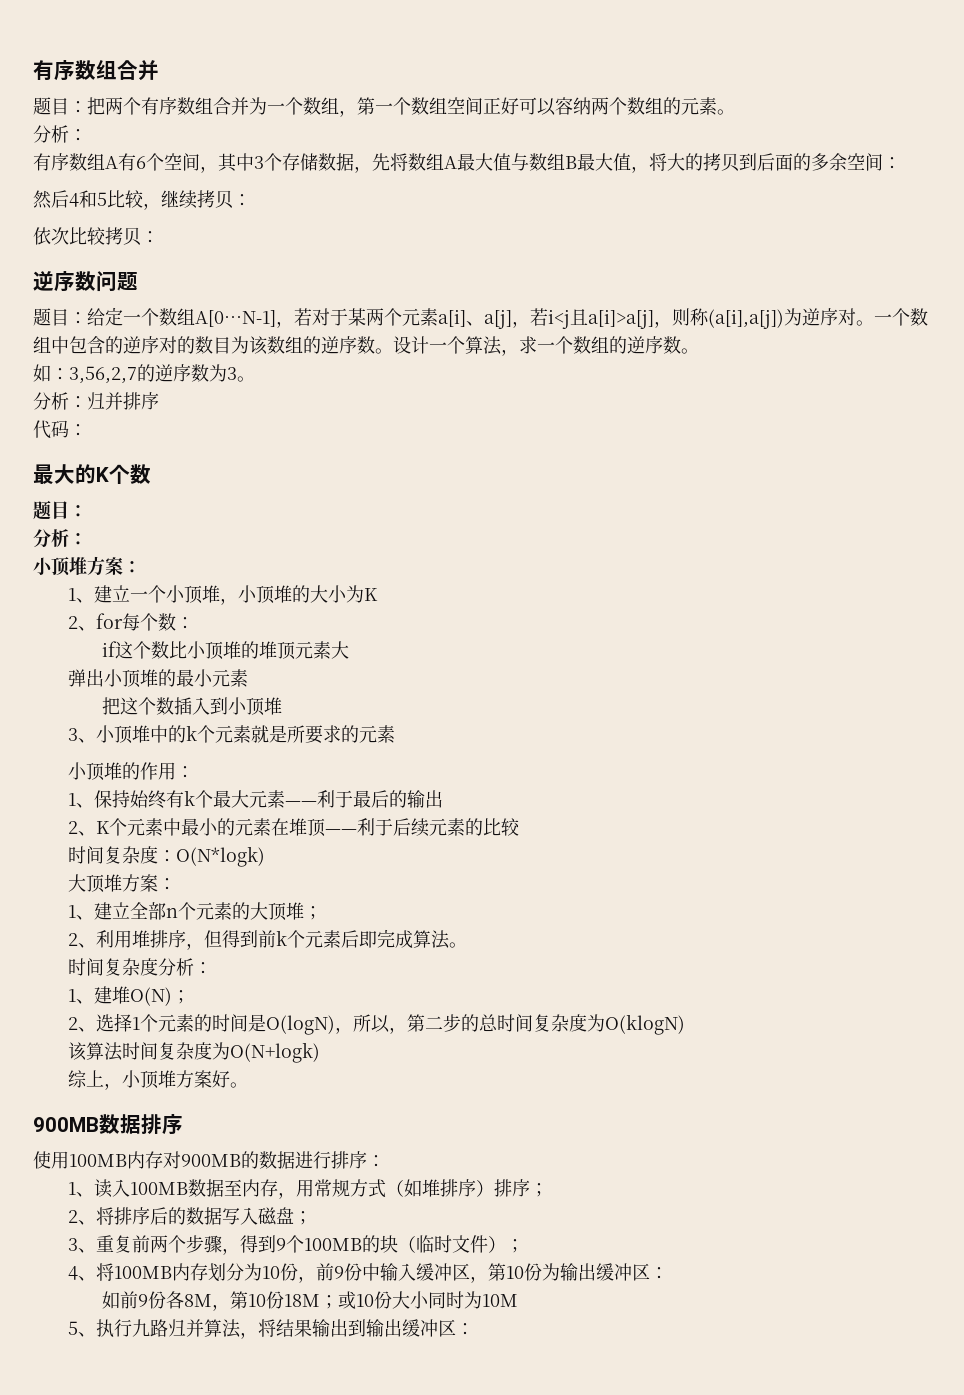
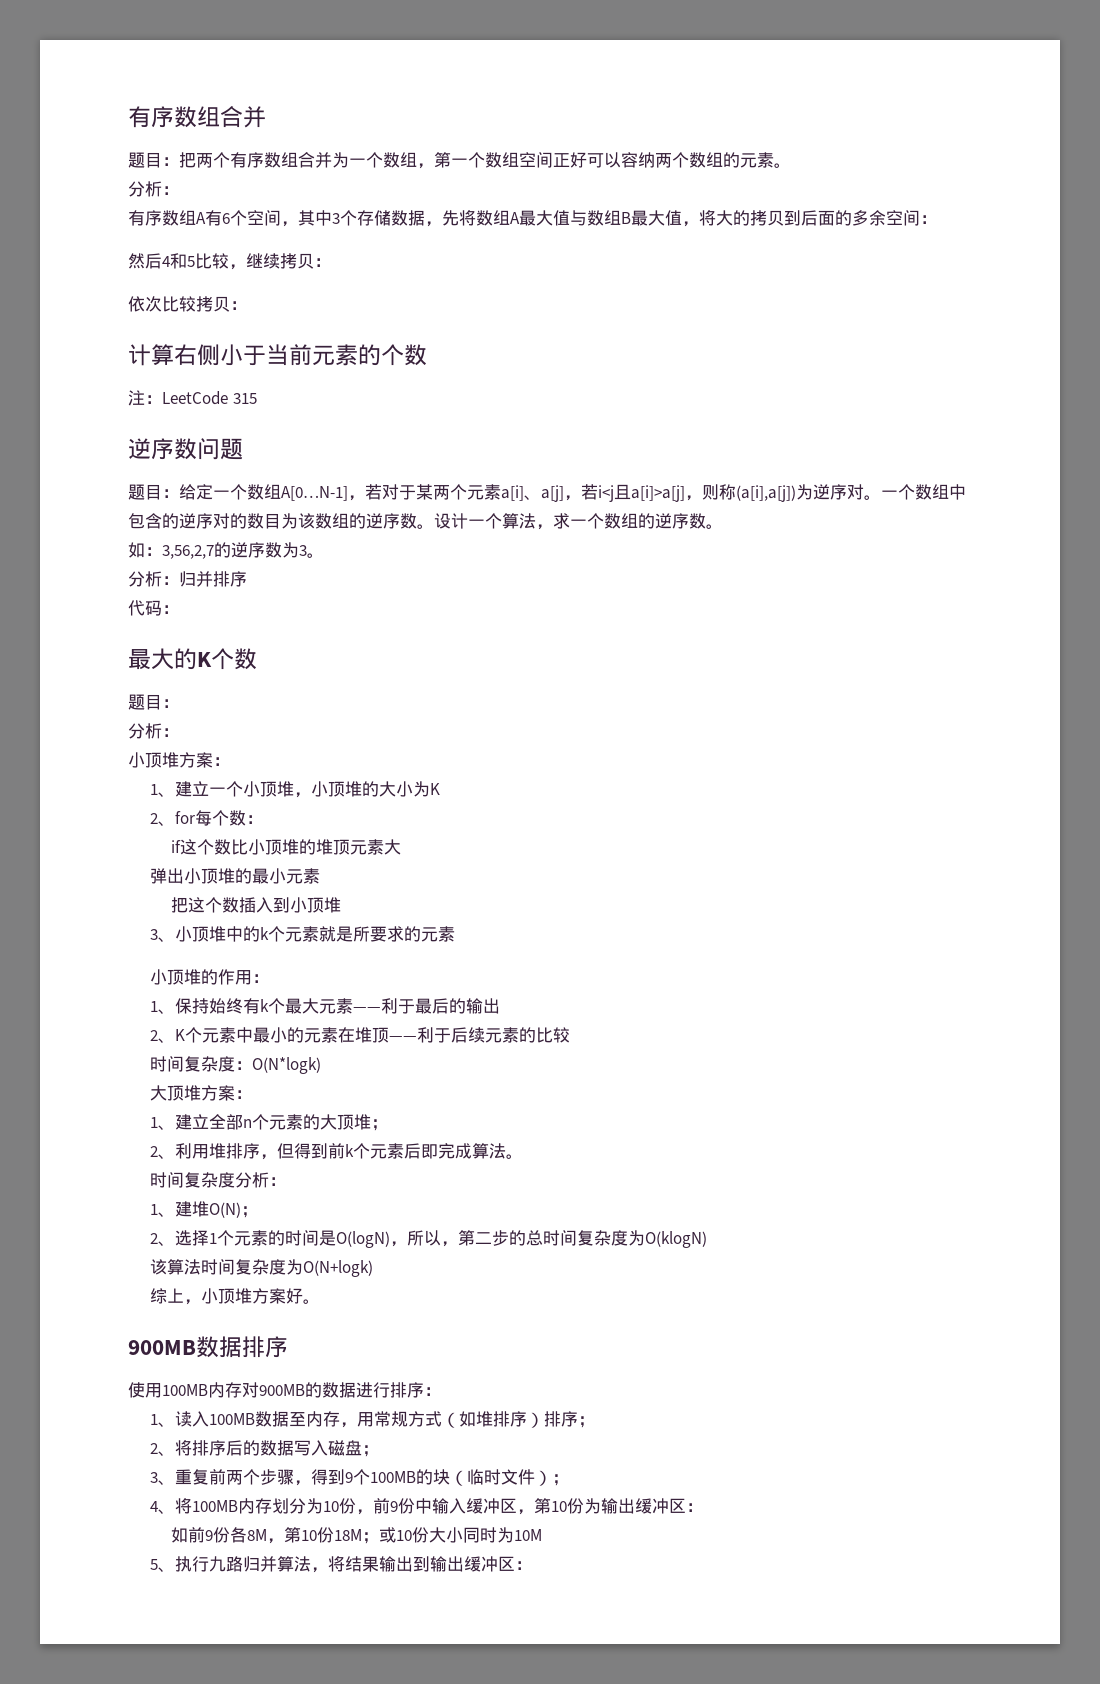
(159, 237) none -> [128,344,427,366] [128,390,257,406] // 计算右侧小于当前元素的个数 // 注：LeetCode 315

